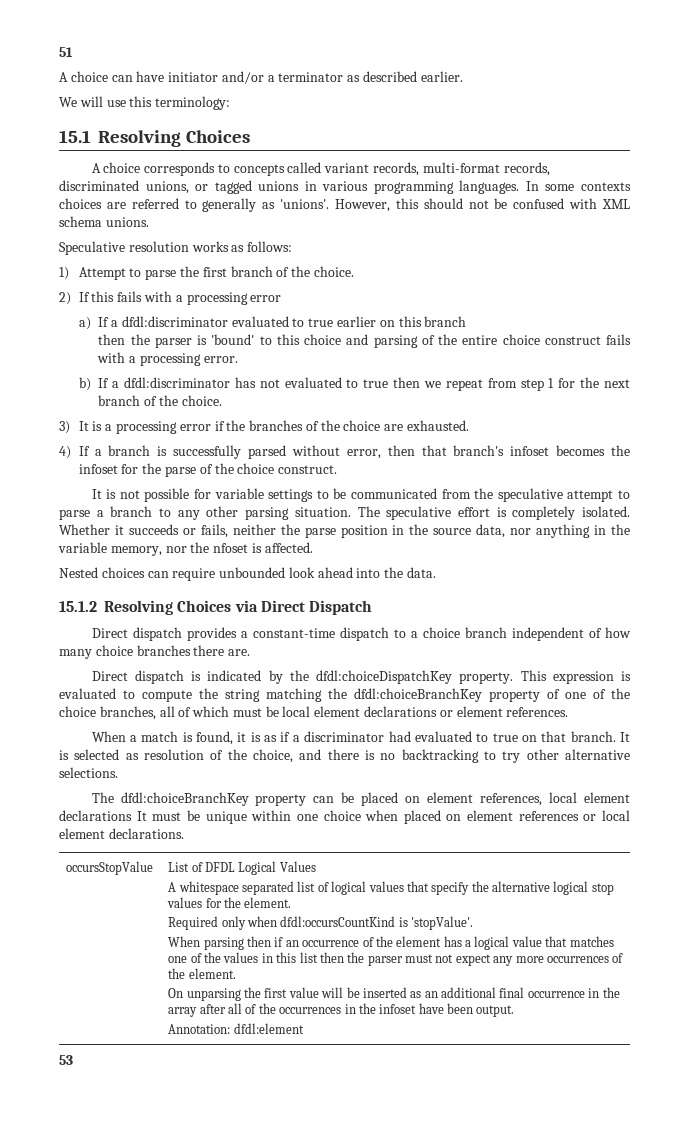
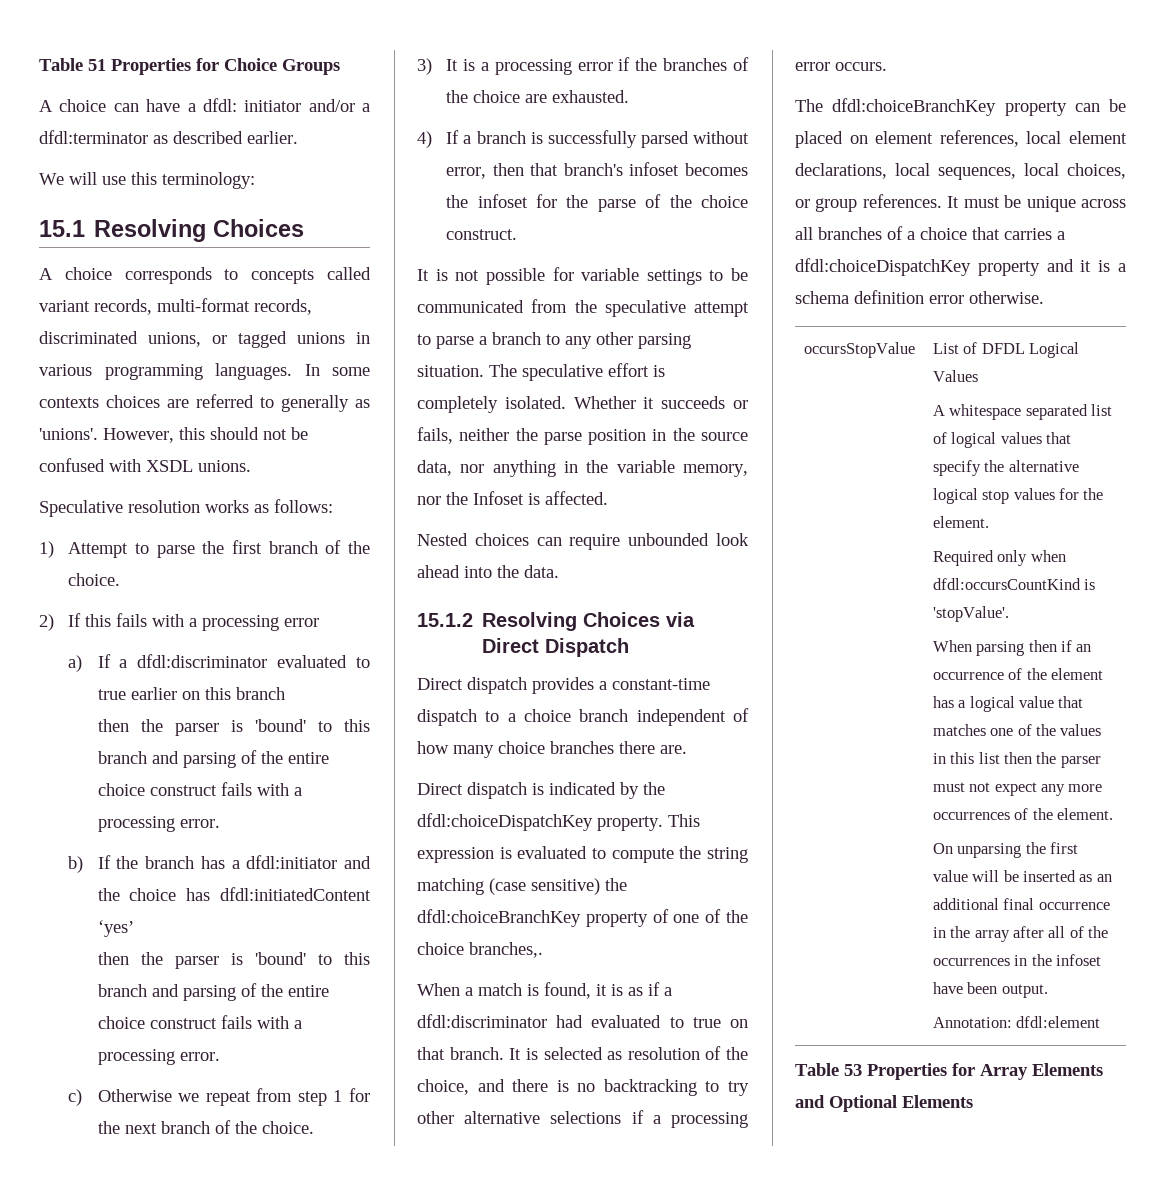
(59, 52) none -> [39,58,83,71] Table
(73, 52) none -> [111,58,340,75] Properties for Choice Groups
(165, 76) none -> [187,98,237,112] a dfdl:
[278,72,344,82] terminator -> [39,130,148,144] dfdl:terminator
[601,199,630,209] [59,216,102,227] XML schema -> [146,460,193,472] XSDL
[304,334,342,345] choice -> [97,751,147,764] branch
[112,377,421,388] a dfdl:discriminator has not evaluated to true then -> [116,855,371,869] [97,887,371,901] [97,920,134,937] [97,952,370,969] [97,983,329,1001] [97,1015,302,1029] [97,1049,220,1065] [68,1089,172,1106] the branch has a dfdl:initiator and the choice has dfdl:initiatedContent ‘yes’ // then the parser is 'bound' to this branch and parsing of the entire choice construct fails with a processing error. // c) Otherwise
[213,543,249,553] nfoset -> [473,491,524,505] Infoset
(322, 695) none -> [489,878,600,895] (case sensitive)
[99,706,569,720] branches, all of which must be local element declarations or element references. -> [469,942,543,958] branches,.
[304,731,385,742] discriminator -> [417,1014,547,1028] dfdl:discriminator
[59,767,118,778] selections. -> [550,1110,748,1128] [795,62,887,71] selections if a processing error occurs.
[59,810,630,824] [59,828,184,839] declarations It must be unique within one choice when placed on element references or local element declarations. -> [795,163,1126,180] [795,194,1126,212] [795,226,1065,240] [795,258,1126,276] [795,290,1044,304] declarations, local sequences, local choices, or group references. It must be unique across all branches of a choice that carries a dfdl:choiceDispatchKey property and it is a schema definition error otherwise.
[59,1055,73,1065] 53 -> [795,1063,1103,1080] [795,1095,973,1112] Table 53 Properties for Array Elements and Optional Elements

